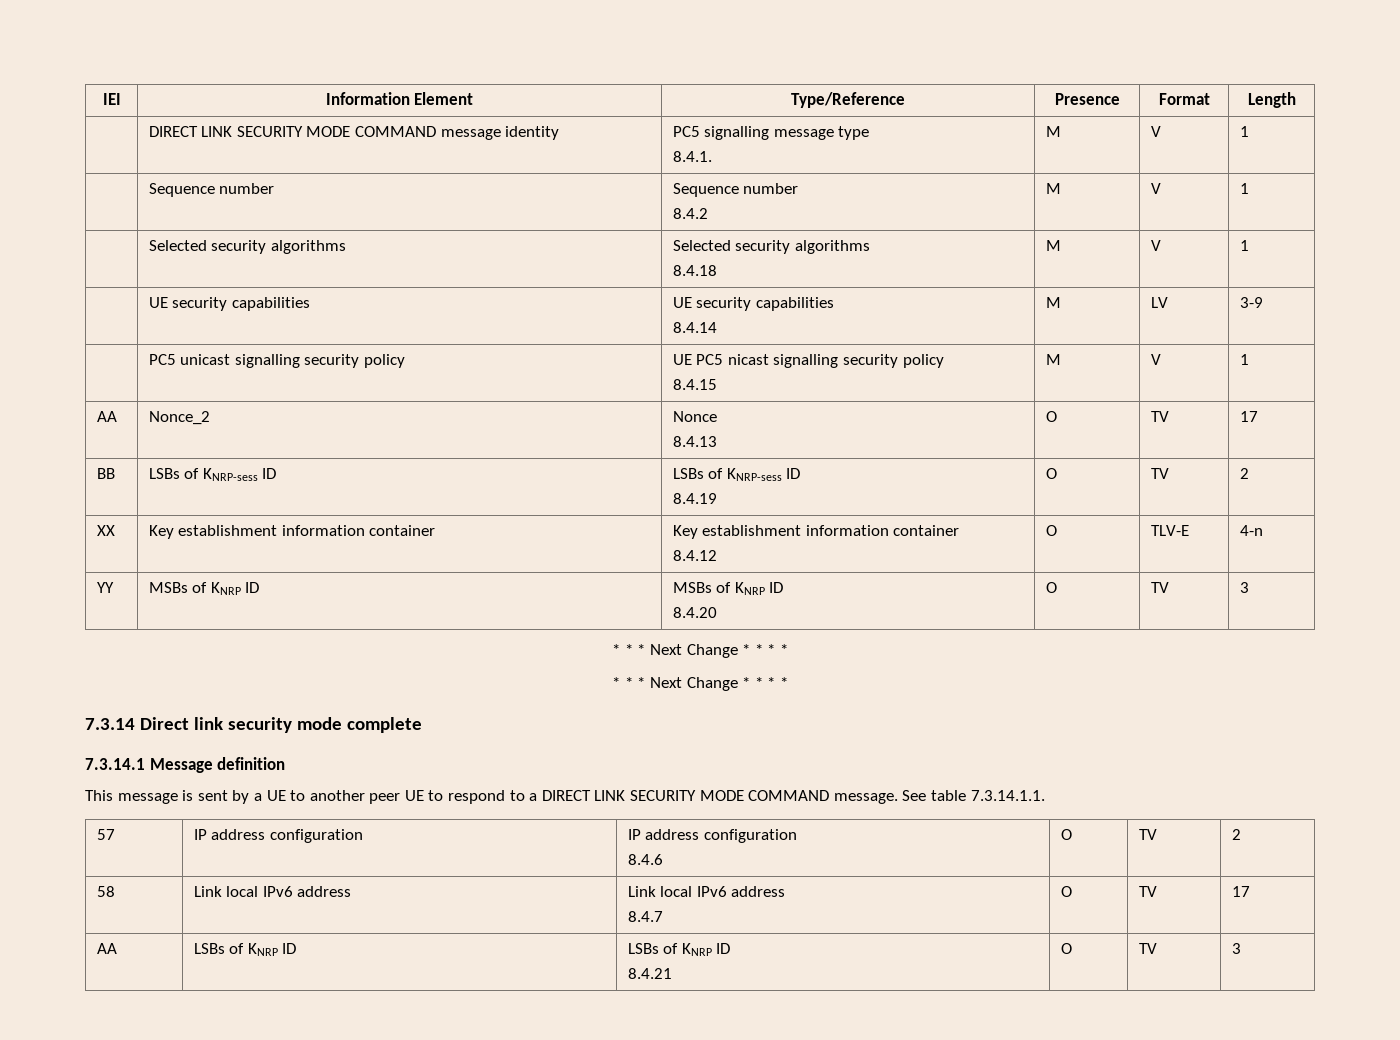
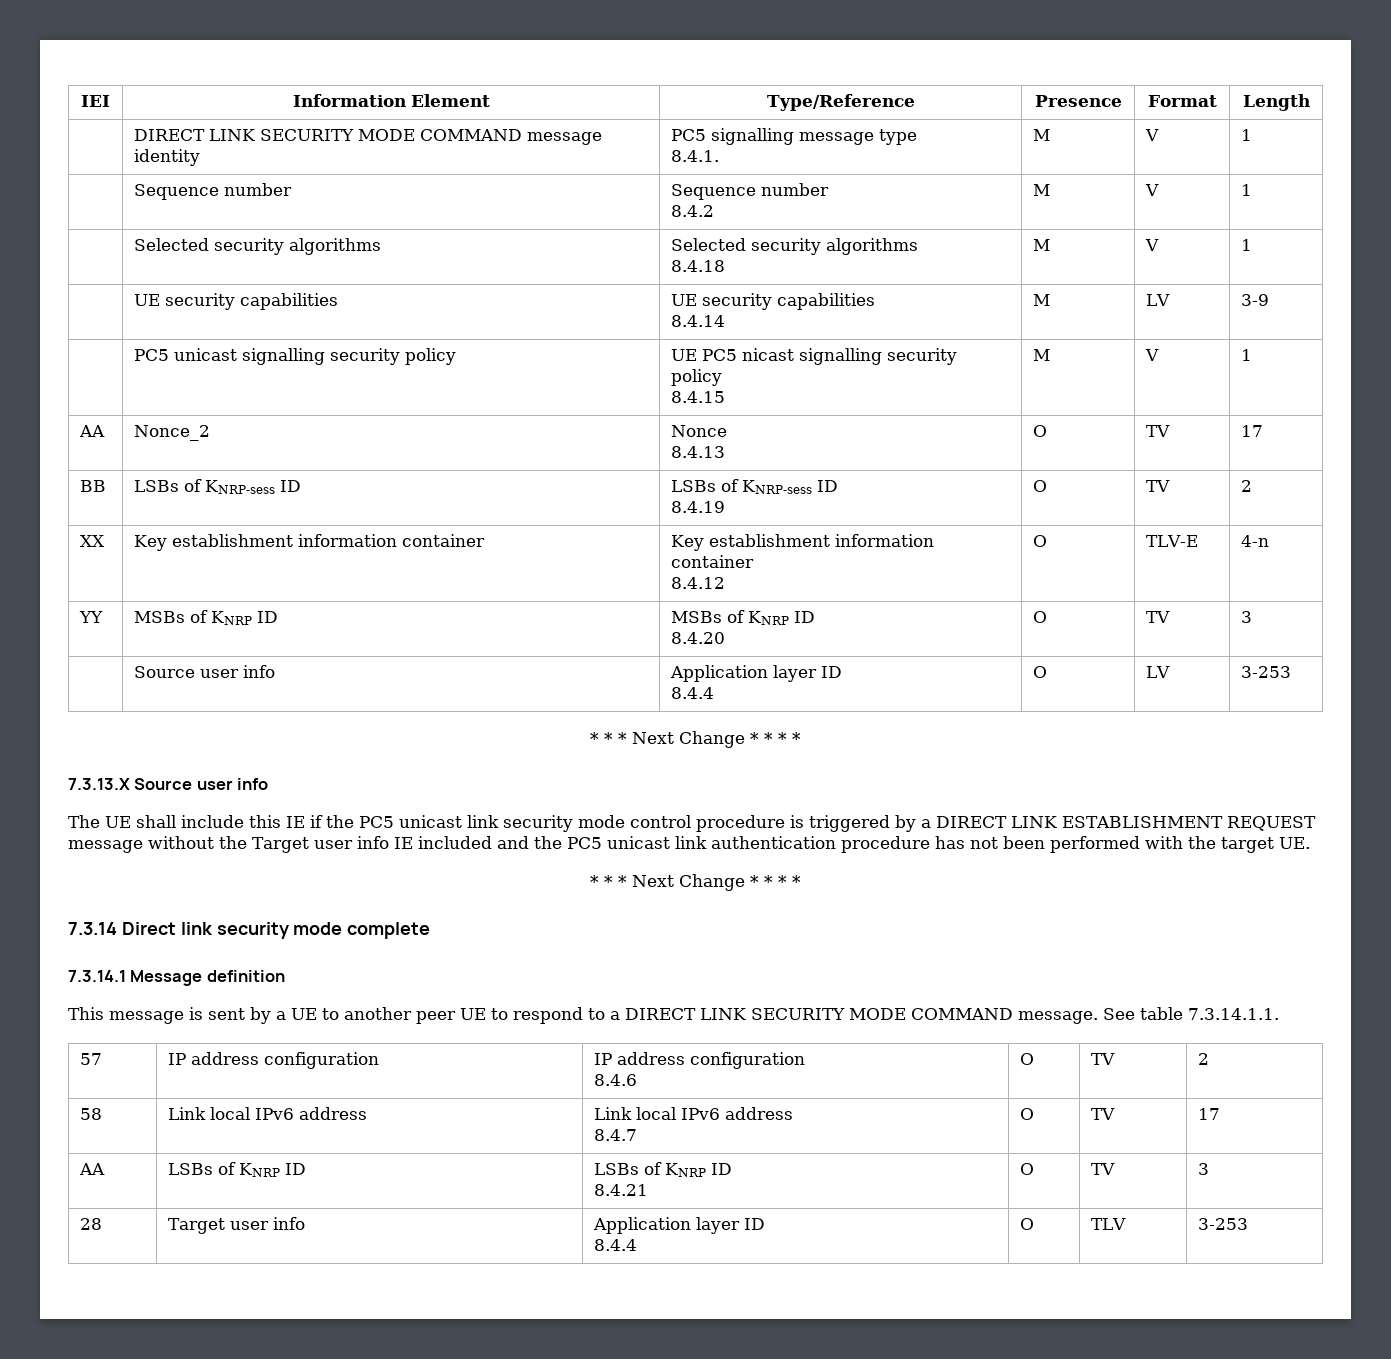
[612,644,788,658] // * * * Next Change * * * * -> [134,665,276,678] [670,665,843,682] [671,687,715,699] [1033,666,1048,678] [1146,666,1171,678] [1241,666,1292,678] [590,731,801,748] [68,778,269,790] [68,815,1316,832] [68,836,1310,853] // | Source user info | Application layer ID // 8.4.4 | O | LV | 3-253 // * * * Next Change * * * * // 7.3.13.X Source user info // The UE shall include this IE if the PC5 unicast link security mode control procedure is triggered by a DIRECT LINK ESTABLISHMENT REQUEST message without the Target user info IE included and the PC5 unicast link authentication procedure has not been performed with the target UE.
(1241, 948) none -> [80,1218,103,1230] [168,1217,306,1234] [593,1217,766,1234] [594,1239,638,1251] [1020,1218,1035,1230] [1091,1218,1127,1230] [1198,1218,1249,1230] // 28 | Target user info | Application layer ID // 8.4.4 | O | TLV | 3-253

